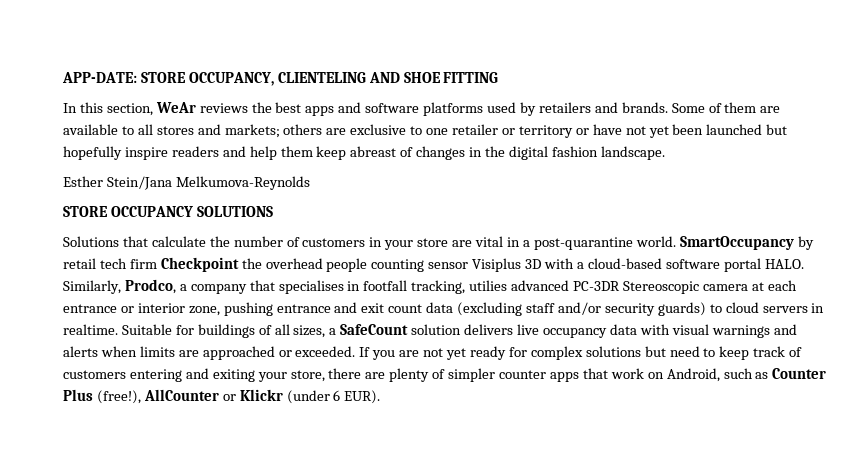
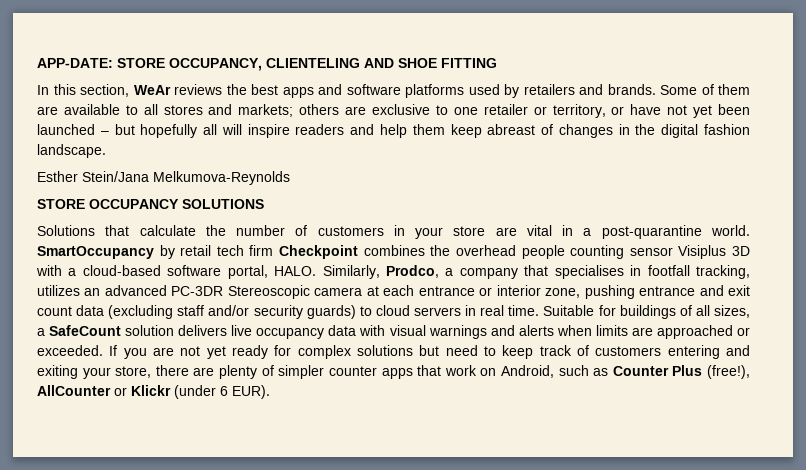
[518,125,573,138] territory -> [552,104,606,118] territory,
(763, 129) none -> [100,131,109,135] –
(122, 153) none -> [203,124,242,135] all will
(239, 264) none -> [363,245,425,256] combines
[723,258,761,272] portal -> [227,265,268,279] portal,
[469,280,508,291] utilies -> [37,285,101,296] utilizes an
[63,324,118,335] realtime. -> [480,305,540,316] real time.

